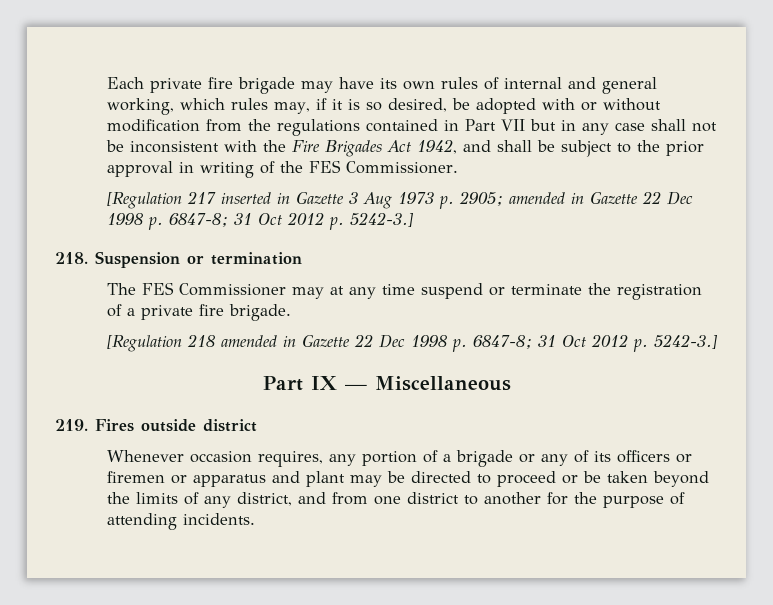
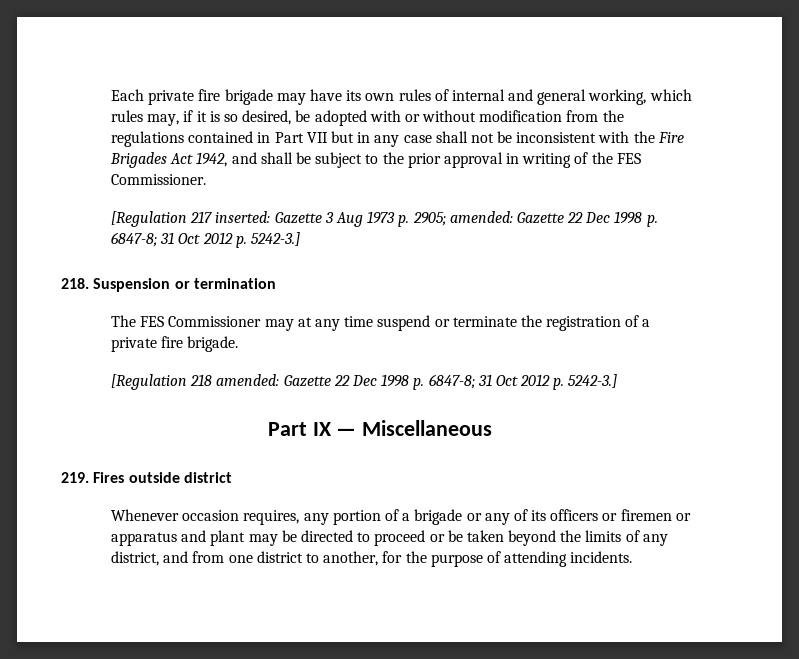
[220,192,290,204] inserted in -> [215,211,271,223] inserted:
[508,192,584,204] amended in -> [449,211,513,223] amended:
[220,335,296,347] amended in -> [216,374,280,386] amended:
[483,492,541,505] another -> [323,551,379,566] another,

